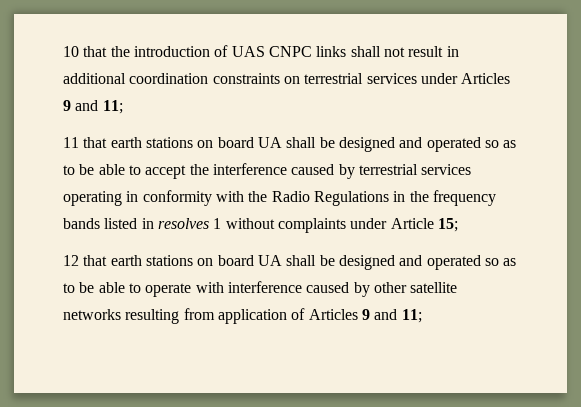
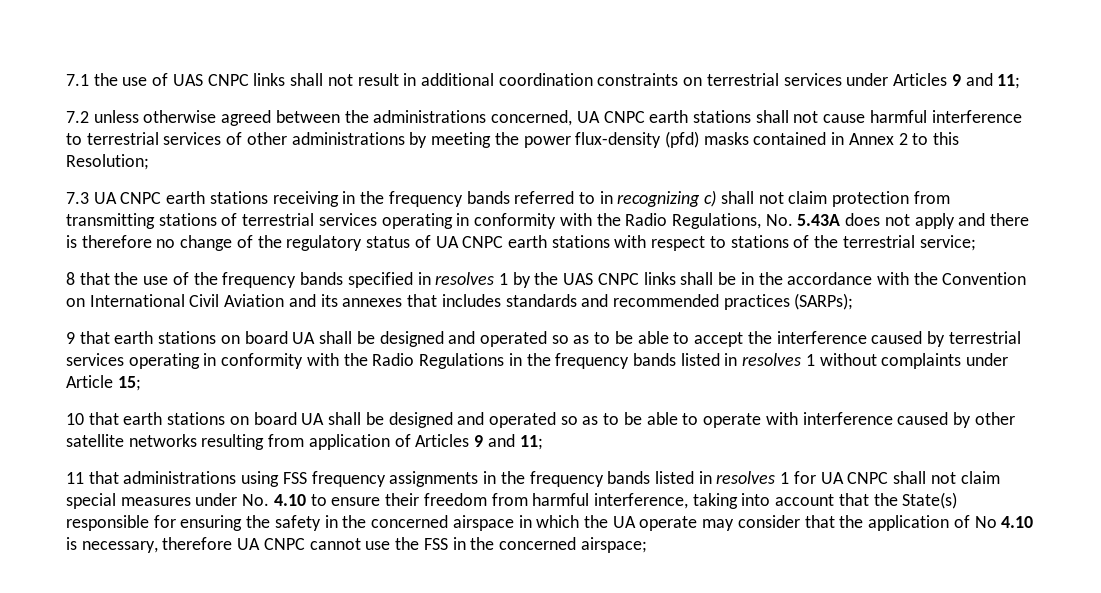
[63,46,210,57] 10 that the introduction -> [66,73,148,86] 7.1 the use
[63,137,79,148] 11 -> [66,110,1022,126] [66,131,960,148] [66,154,149,170] [66,190,950,207] [66,213,1030,229] [66,235,976,251] [66,272,1027,288] [66,293,854,310] [66,332,75,344] 7.2 unless otherwise agreed between the administrations concerned, UA CNPC earth stations shall not cause harmful interference to terrestrial services of other administrations by meeting the power flux-density (pfd) masks contained in Annex 2 to this Resolution; // 7.3 UA CNPC earth stations receiving in the frequency bands referred to in recognizing c) shall not claim protection from transmitting stations of terrestrial services operating in conformity with the Radio Regulations, No. 5.43A does not apply and there is therefore no change of the regulatory status of UA CNPC earth stations with respect to stations of the terrestrial service; // 8 that the use of the frequency bands specified in resolves 1 by the UAS CNPC links shall be in the accordance with the Convention on International Civil Aviation and its annexes that includes standards and recommended practices (SARPs); // 9
[63,255,79,266] 12 -> [66,413,84,425] 10
(422, 316) none -> [66,471,1000,487] [66,492,958,509] [66,515,1034,531] [66,537,647,553] // 11 that administrations using FSS frequency assignments in the frequency bands listed in resolves 1 for UA CNPC shall not claim special measures under No. 4.10 to ensure their freedom from harmful interference, taking into account that the State(s) responsible for ensuring the safety in the concerned airspace in which the UA operate may consider that the application of No 4.10 is necessary, therefore UA CNPC cannot use the FSS in the concerned airspace;

